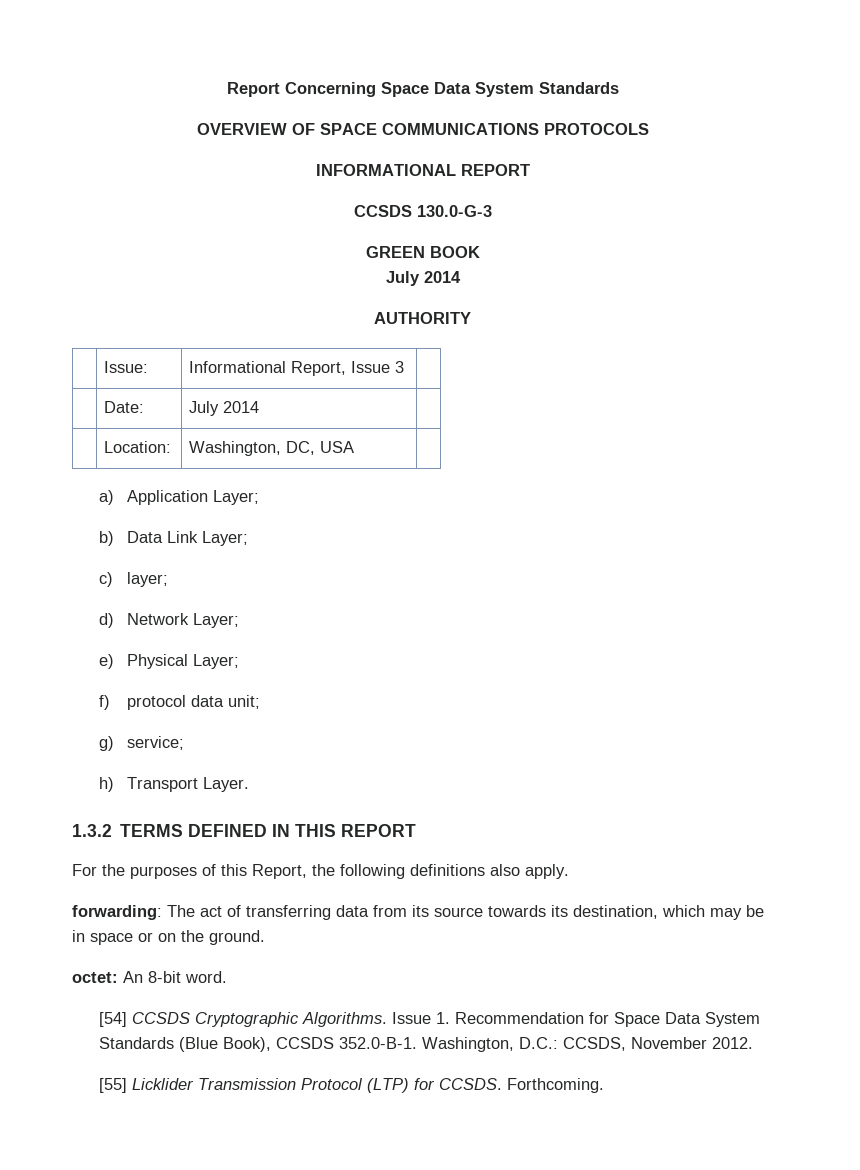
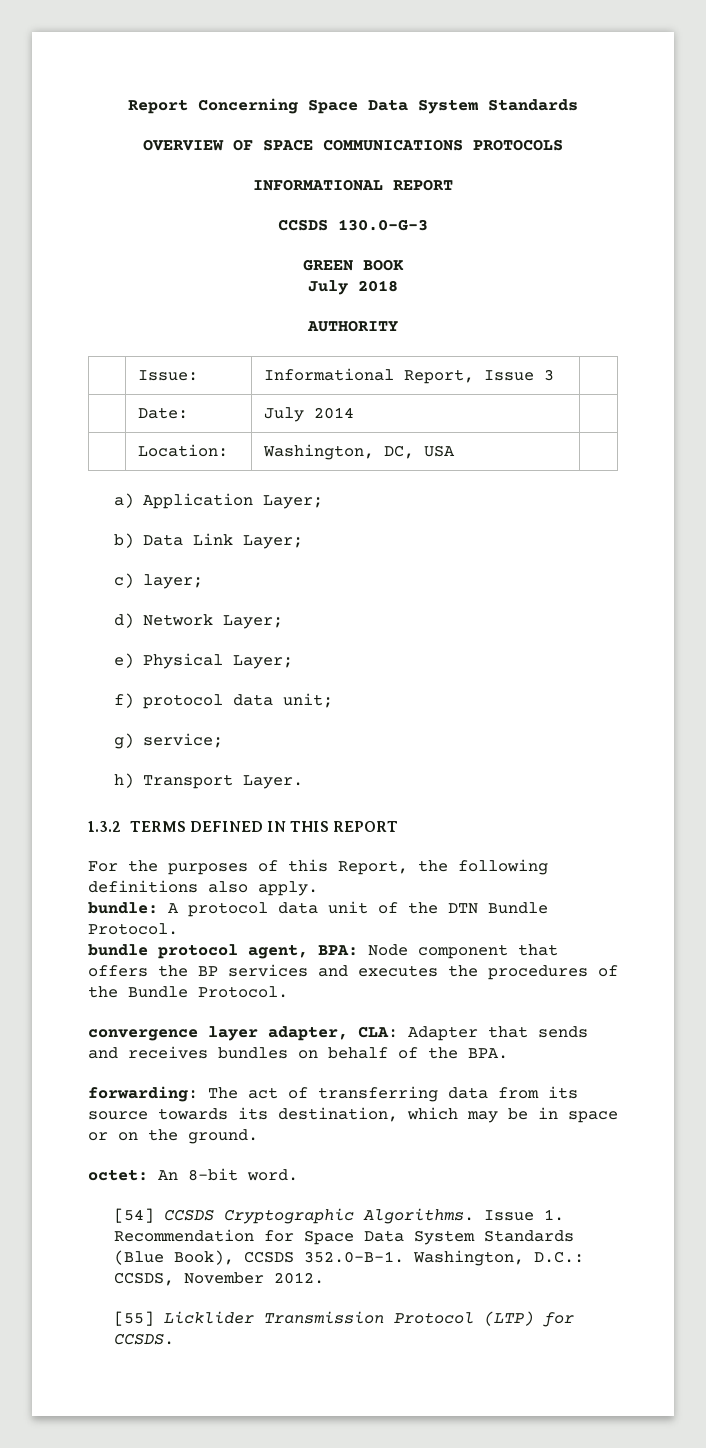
[423,271,461,283] 2014 -> [358,280,398,292] 2018
(569, 871) none -> [88,901,548,917] [88,923,178,935] [88,944,558,959] [88,964,618,980] [88,986,288,998] [88,1026,588,1041] [88,1046,508,1059] // bundle: A protocol data unit of the DTN Bundle Protocol. // bundle protocol agent, BPA: Node component that offers the BP services and executes the procedures of the Bundle Protocol. // convergence layer adapter, CLA: Adapter that sends and receives bundles on behalf of the BPA.
[507,1078,605,1093] Forthcoming. -> (175, 1339) none

